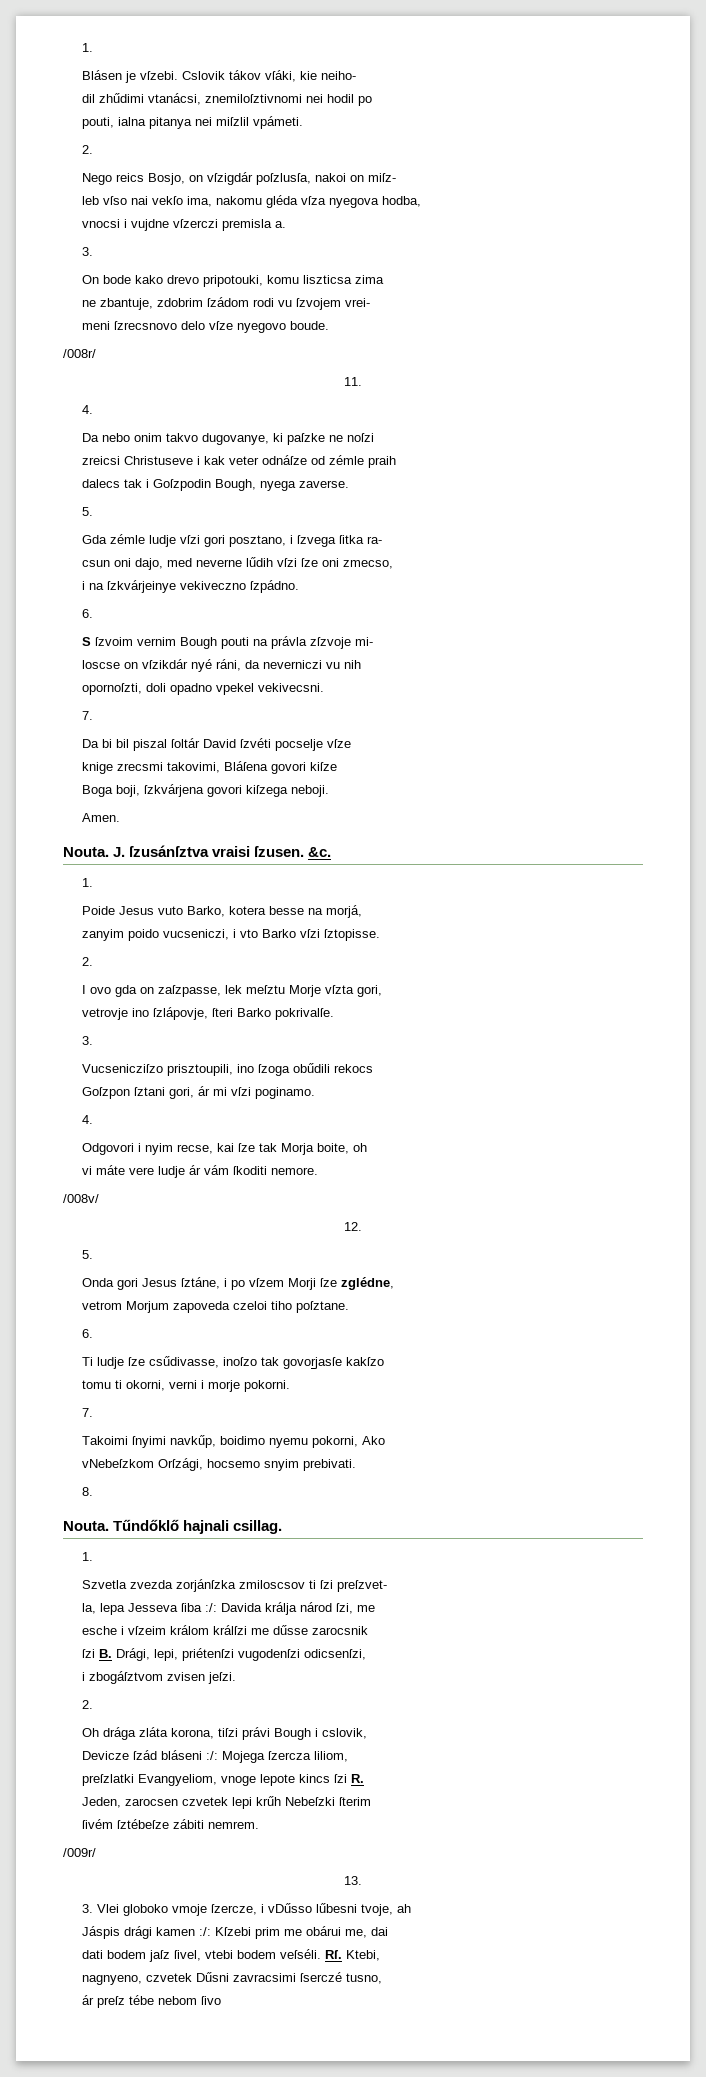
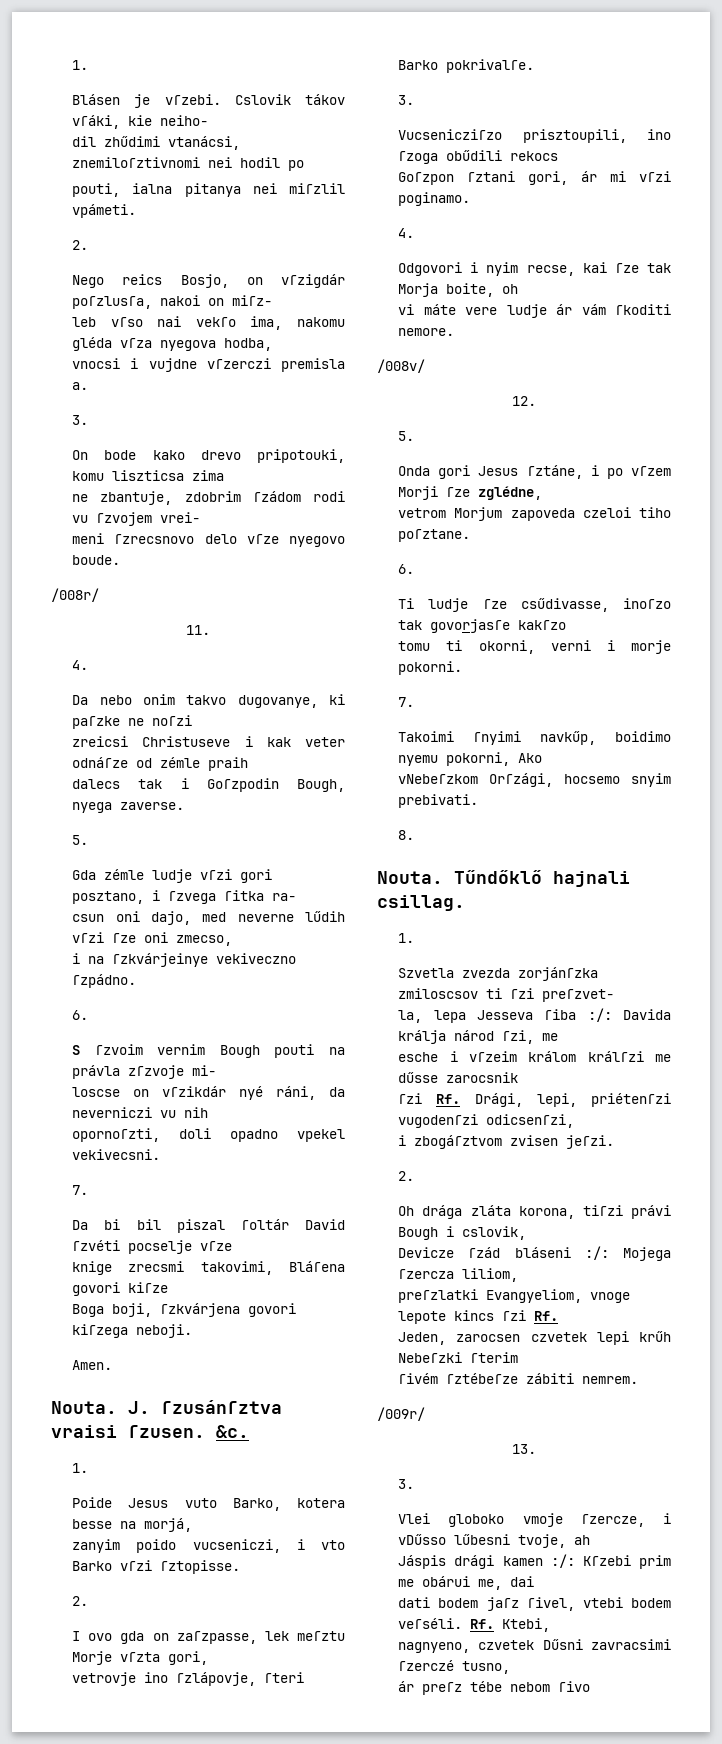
[99,1649,113,1658] B. -> [436,1094,461,1104] Rf.
[351,1774,365,1783] R. -> [534,1311,559,1321] Rf.
(94, 1908) none -> (415, 1484) //
[325,1950,343,1959] Rſ. -> [470,1619,495,1629] Rf.
[300,1972,343,1982] ſserczé -> [398,1660,455,1671] ſzerczé

